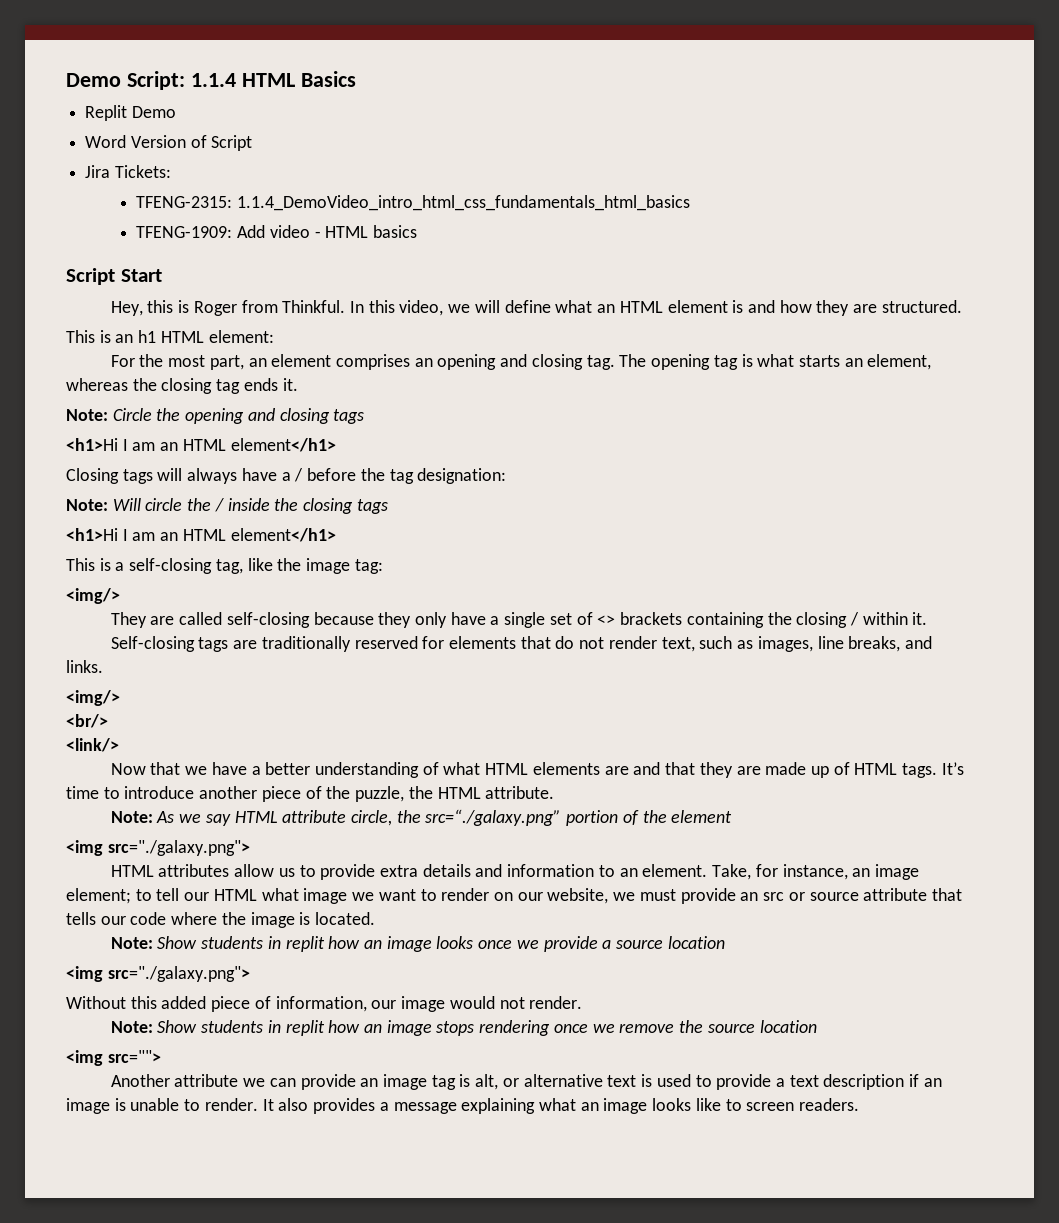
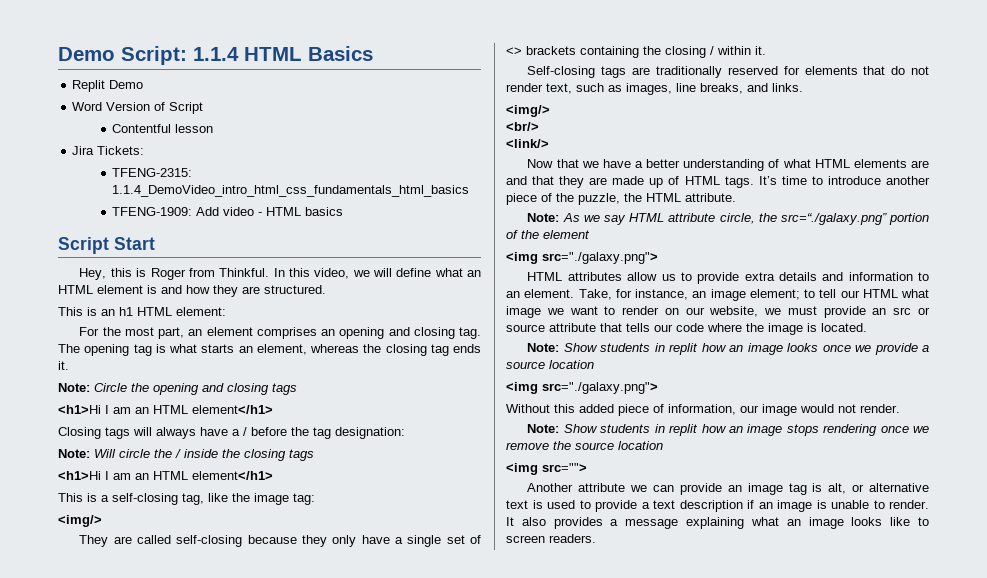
(253, 143) none -> [112,124,214,133] // Contentful lesson

